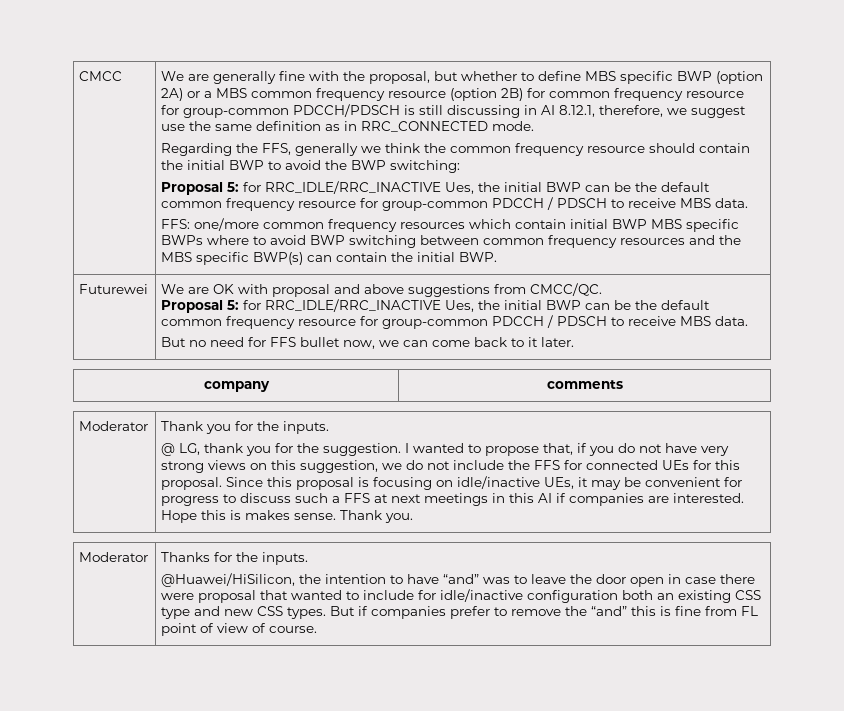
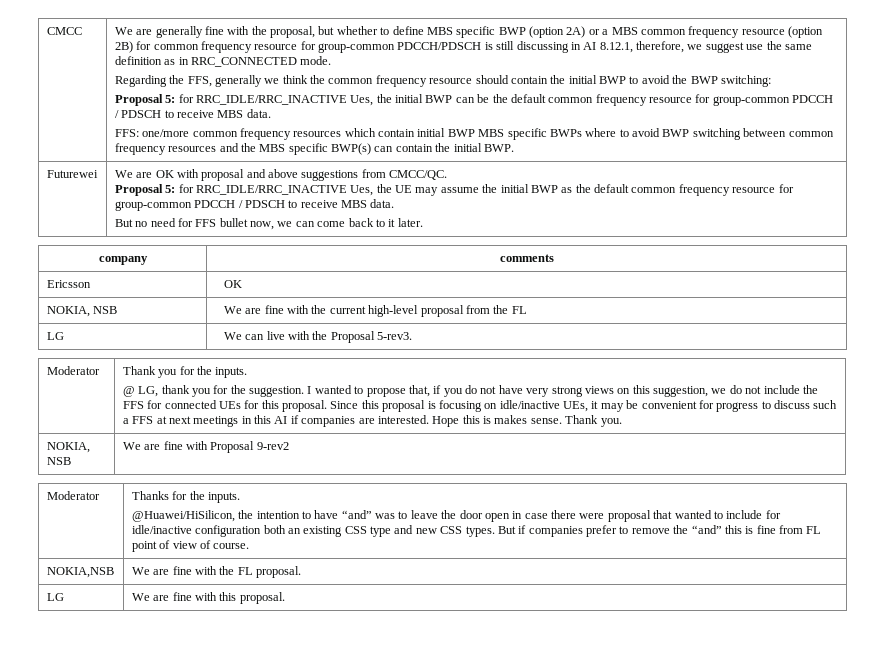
[504,300,632,310] initial BWP can be -> [395,184,573,196] UE may assume the initial BWP as
(623, 384) none -> [46,280,91,288] [223,280,242,288] [46,306,118,317] [223,305,527,317] [46,332,64,340] [223,331,413,343] // Ericsson | OK // NOKIA, NSB | We are fine with the current high-level proposal from the FL // LG | We can live with the Proposal 5-rev3.
(414, 518) none -> [46,442,90,453] [46,457,71,465] [122,441,289,453] // NOKIA, NSB | We are fine with Proposal 9-rev2
(318, 629) none -> [46,567,114,578] [131,566,302,578] [46,593,64,601] [131,592,285,604] // NOKIA,NSB | We are fine with the FL proposal. // LG | We are fine with this proposal.

